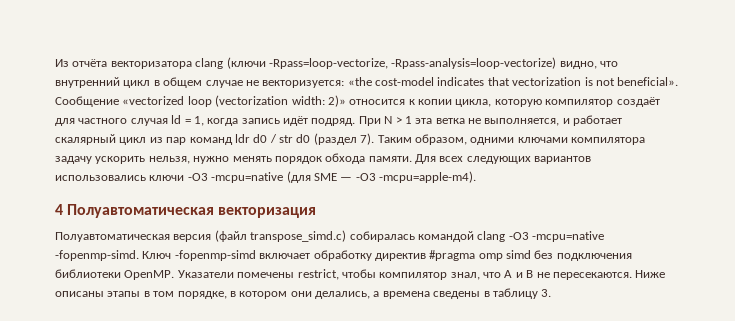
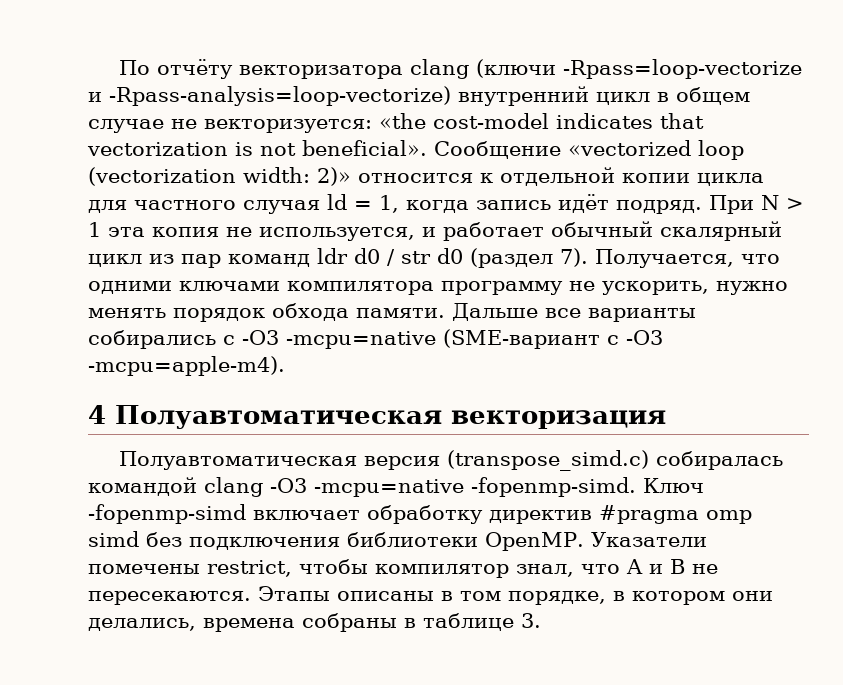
[55,59,108,67] Из отчёта -> [119,59,234,79] По отчёту
[268,57,618,69] -Rpass=loop-vectorize, -Rpass-analysis=loop-vectorize) видно, что -> [563,59,803,79] [88,86,451,106] -Rpass=loop-vectorize и -Rpass-analysis=loop-vectorize)
[418,97,660,107] копии цикла, которую компилятор создаёт -> [500,167,764,186] отдельной копии цикла
[435,118,560,126] ветка не выполняется, -> [152,227,415,241] копия не используется,
(623, 120) none -> [551,221,653,237] обычный
[377,134,467,145] Таким образом, -> [595,249,780,268] Получается, что
[55,156,190,164] задачу ускорить нельзя, -> [441,281,709,295] программу не ускорить,
[415,154,592,164] [55,171,353,183] Для всех следующих вариантов использовались ключи -O3 -mcpu=native (для SME — -> [452,303,696,322] [88,329,619,349] Дальше все варианты собирались с -O3 -mcpu=native (SME-вариант с
[214,230,347,242] (файл transpose_simd.c) -> [447,450,650,471] (transpose_simd.c)
[635,270,666,278] [55,291,141,297] Ниже описаны этапы -> [258,586,434,601] Этапы описаны
[373,288,538,299] а времена сведены в таблицу -> [203,613,514,632] времена собраны в таблице

